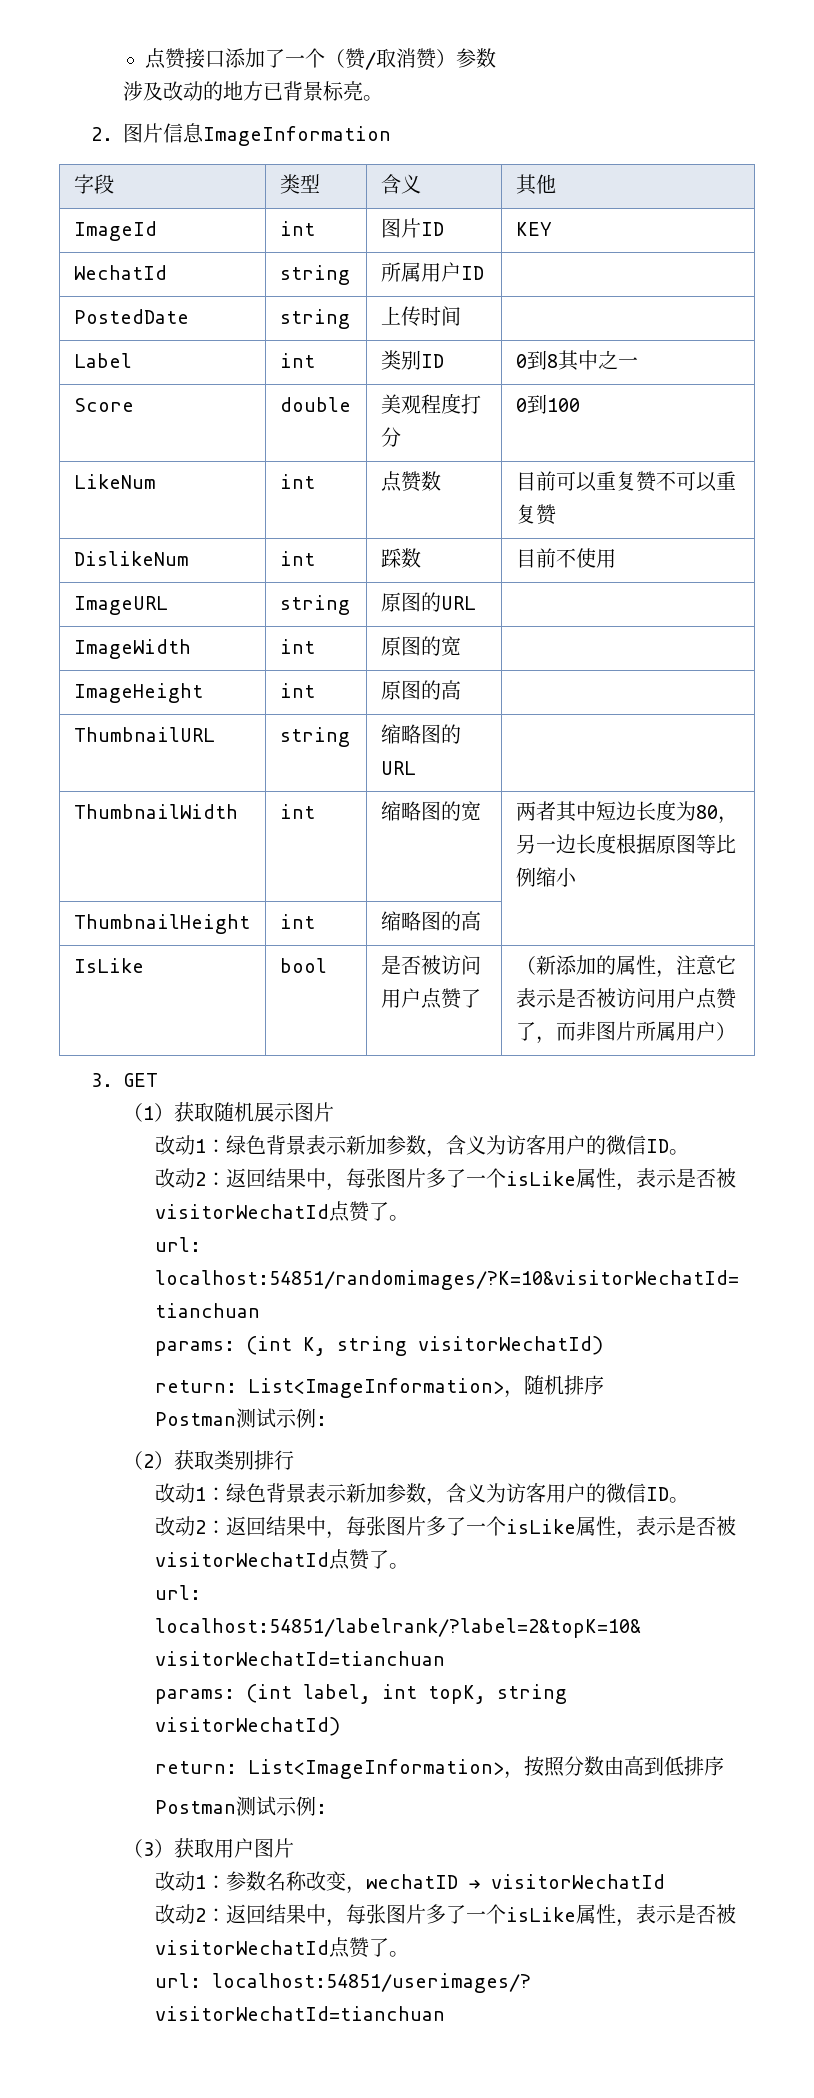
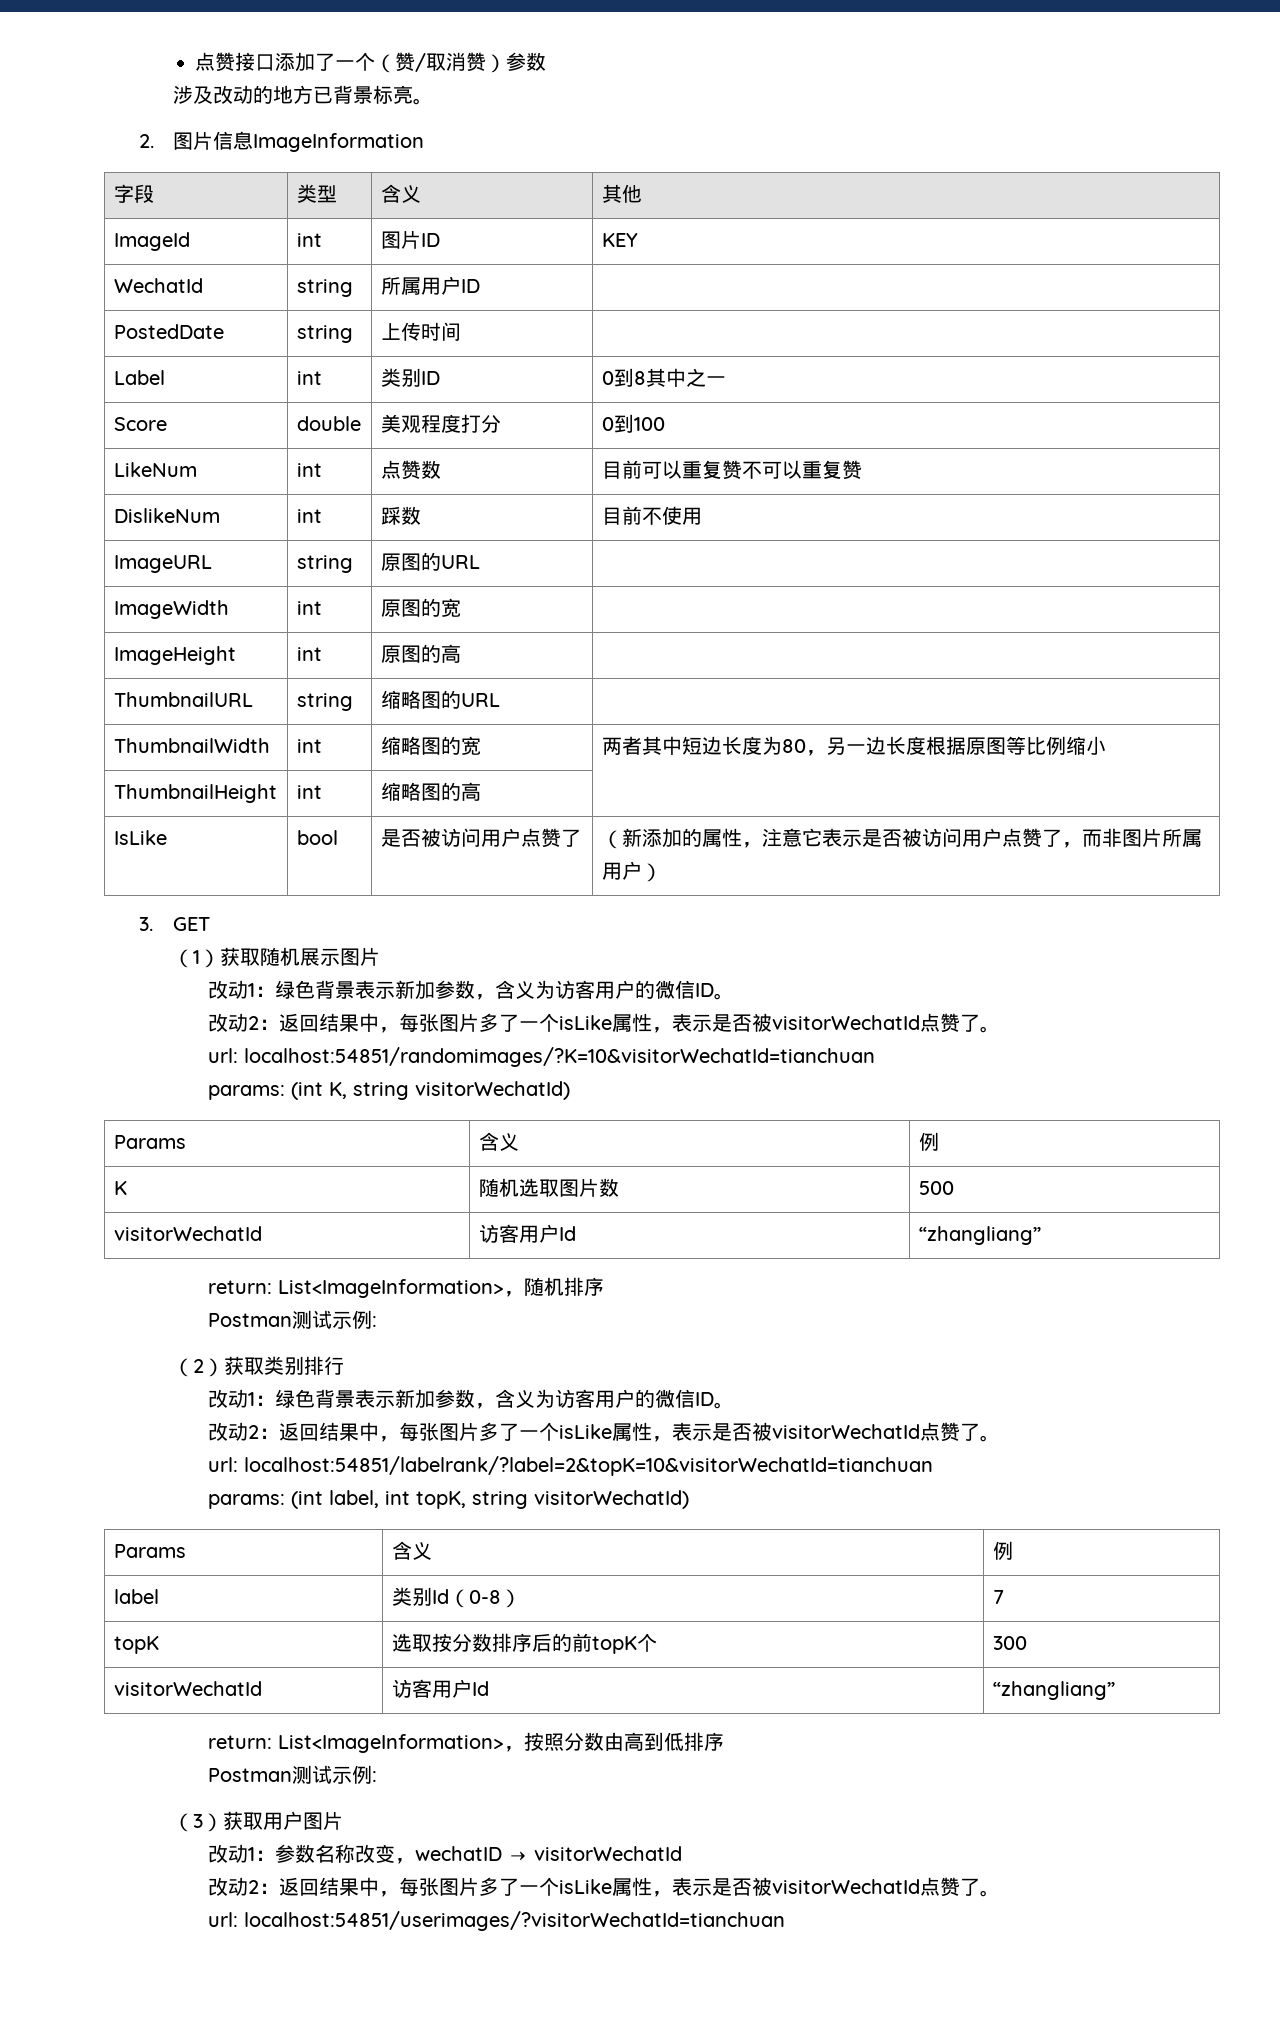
(603, 1345) none -> [113,1135,186,1149] [478,1132,519,1151] [918,1132,939,1151] [113,1181,127,1195] [478,1178,619,1197] [918,1181,954,1195] [113,1226,262,1241] [478,1224,576,1243] [918,1226,1041,1245] // Params | 含义 | 例 // K | 随机选取图片数 | 500 // visitorWechatId | 访客用户Id | “zhangliang”
(340, 1726) none -> [113,1544,186,1558] [391,1541,432,1560] [992,1541,1013,1560] [113,1589,159,1604] [391,1587,521,1608] [992,1590,1004,1604] [113,1636,159,1654] [391,1633,657,1654] [992,1636,1027,1650] [113,1681,262,1696] [391,1679,489,1698] [992,1681,1115,1700] // Params | 含义 | 例 // label | 类别Id（0-8） | 7 // topK | 选取按分数排序后的前topK个 | 300 // visitorWechatId | 访客用户Id | “zhangliang”
[211,1973,531,1993] [154,2006,445,2021] localhost:54851/userimages/? visitorWechatId=tianchuan -> [243,1911,785,1931] localhost:54851/userimages/?visitorWechatId=tianchuan

